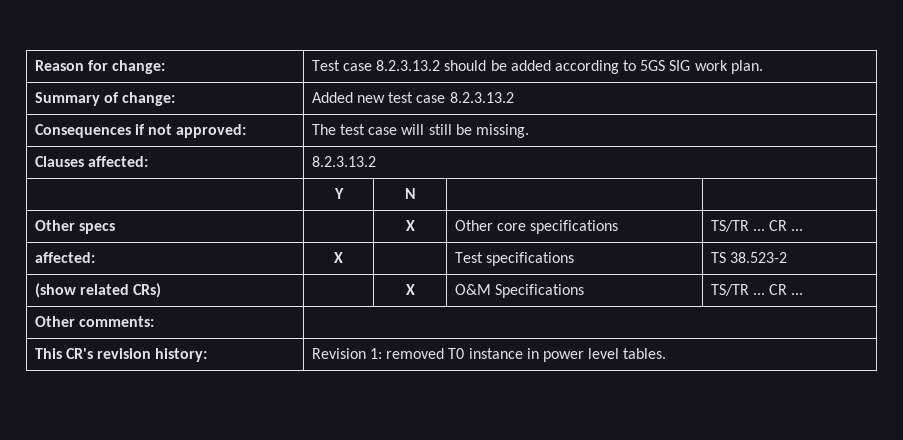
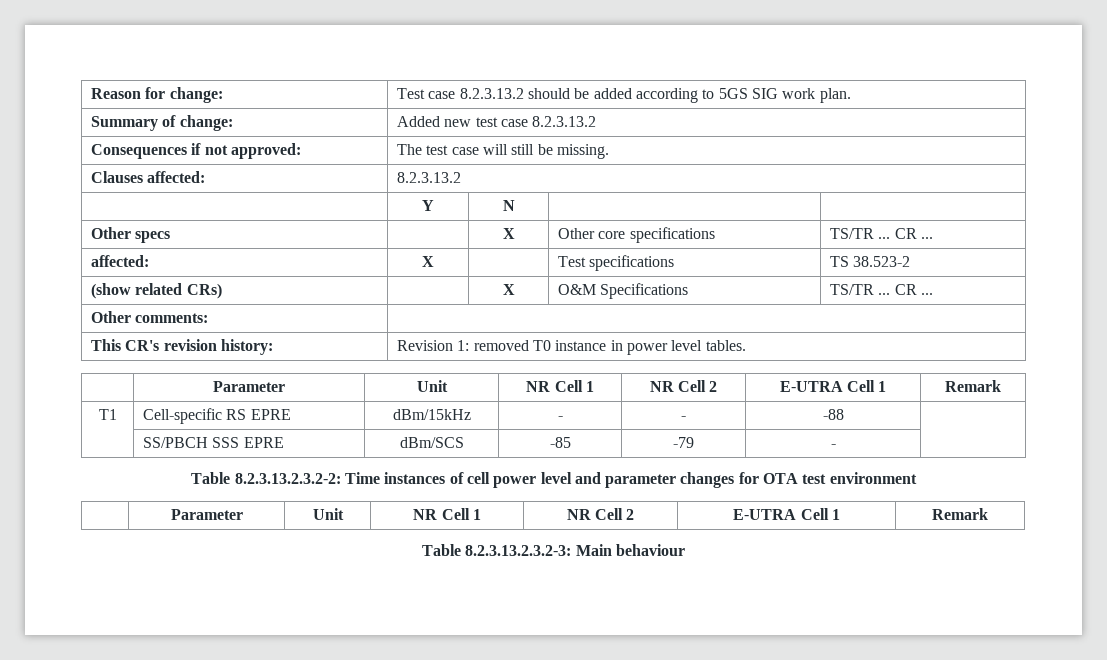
(667, 353) none -> [213,381,285,392] [416,380,448,392] [526,380,594,392] [649,380,718,392] [779,380,887,392] [945,380,1001,392] [98,409,117,420] [143,408,291,424] [392,409,471,420] [557,416,563,420] [681,416,686,420] [822,409,844,420] [143,437,284,448] [399,437,464,448] [549,437,571,448] [673,437,694,448] [830,444,836,448] [191,472,917,488] [170,509,243,520] [312,508,344,520] [413,508,481,520] [566,508,635,520] [733,508,840,520] [932,508,988,520] [422,544,685,556] // | Parameter | Unit | NR Cell 1 | NR Cell 2 | E-UTRA Cell 1 | Remark // T1 | Cell-specific RS EPRE | dBm/15kHz | - | - | -88 | // | SS/PBCH SSS EPRE | dBm/SCS | -85 | -79 | - | // Table 8.2.3.13.2.3.2-2: Time instances of cell power level and parameter changes for OTA test environment // | Parameter | Unit | NR Cell 1 | NR Cell 2 | E-UTRA Cell 1 | Remark // Table 8.2.3.13.2.3.2-3: Main behaviour

